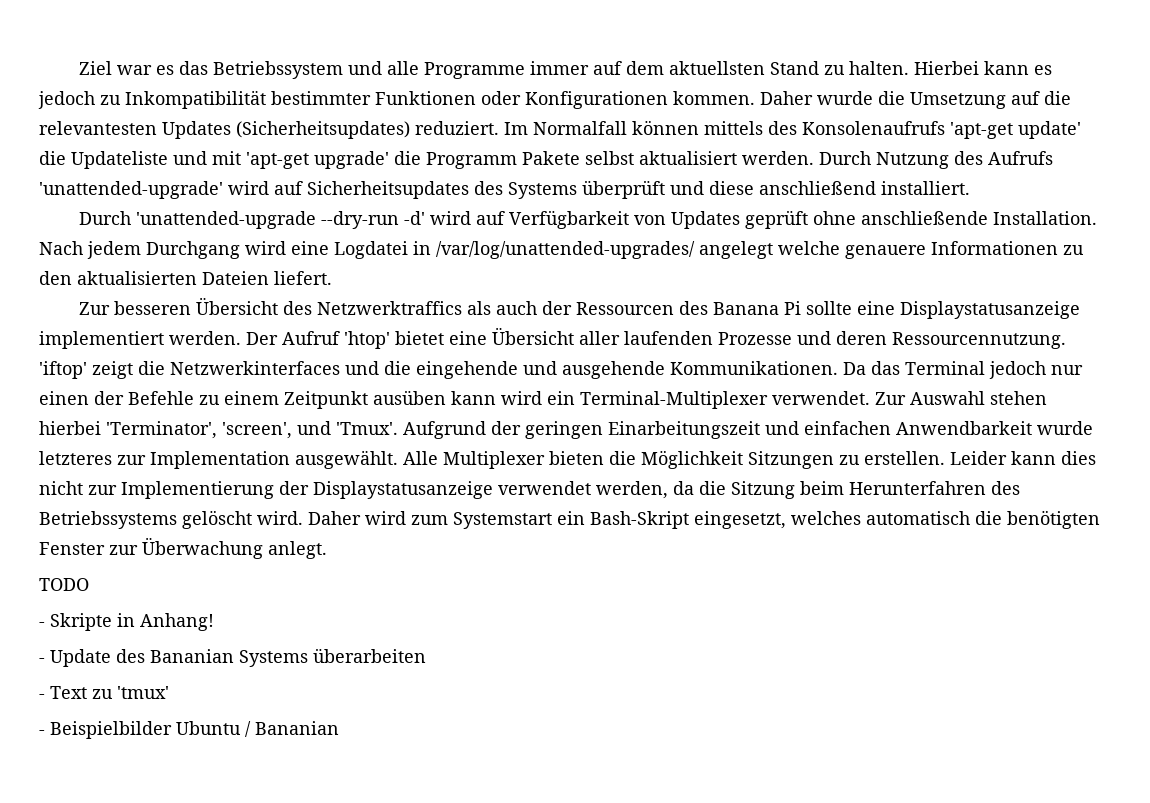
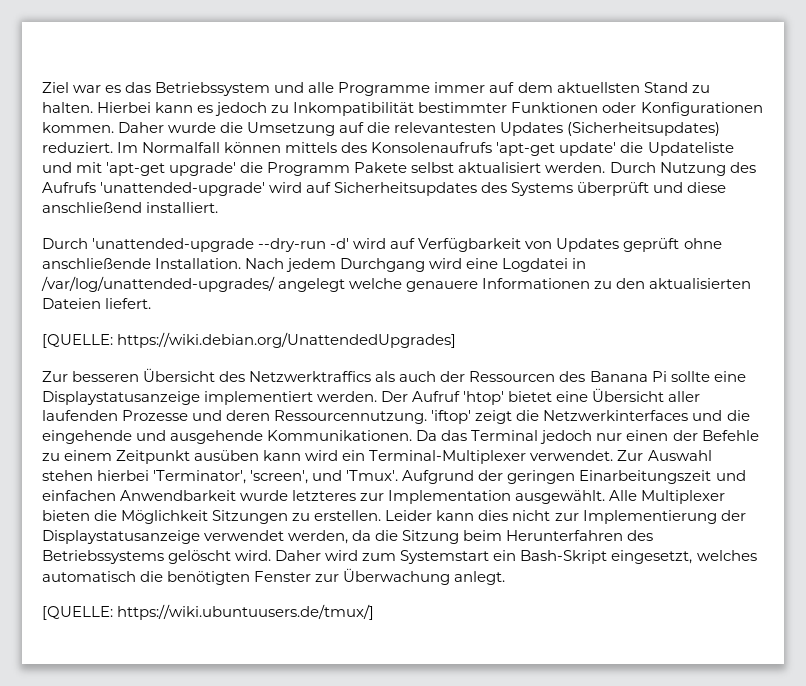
(332, 278) none -> [42,332,457,348] // [QUELLE: https://wiki.debian.org/UnattendedUpgrades]
[39,578,89,591] [39,613,214,631] [39,648,426,667] [39,686,169,699] [39,721,339,739] TODO // - Skripte in Anhang! // - Update des Bananian Systems überarbeiten // - Text zu 'tmux' // - Beispielbilder Ubuntu / Bananian -> [42,604,375,620] [QUELLE: https://wiki.ubuntuusers.de/tmux/]

